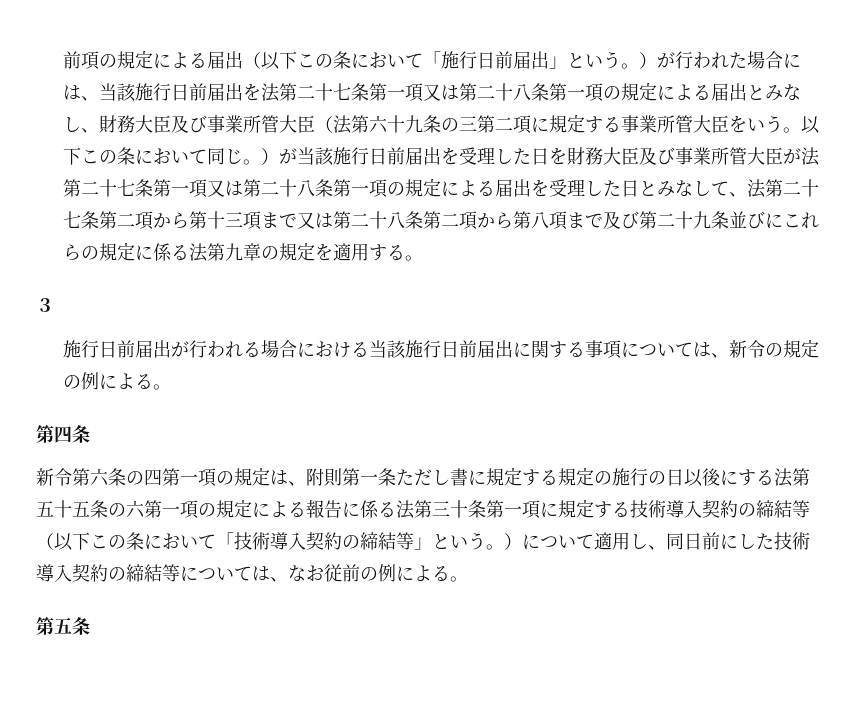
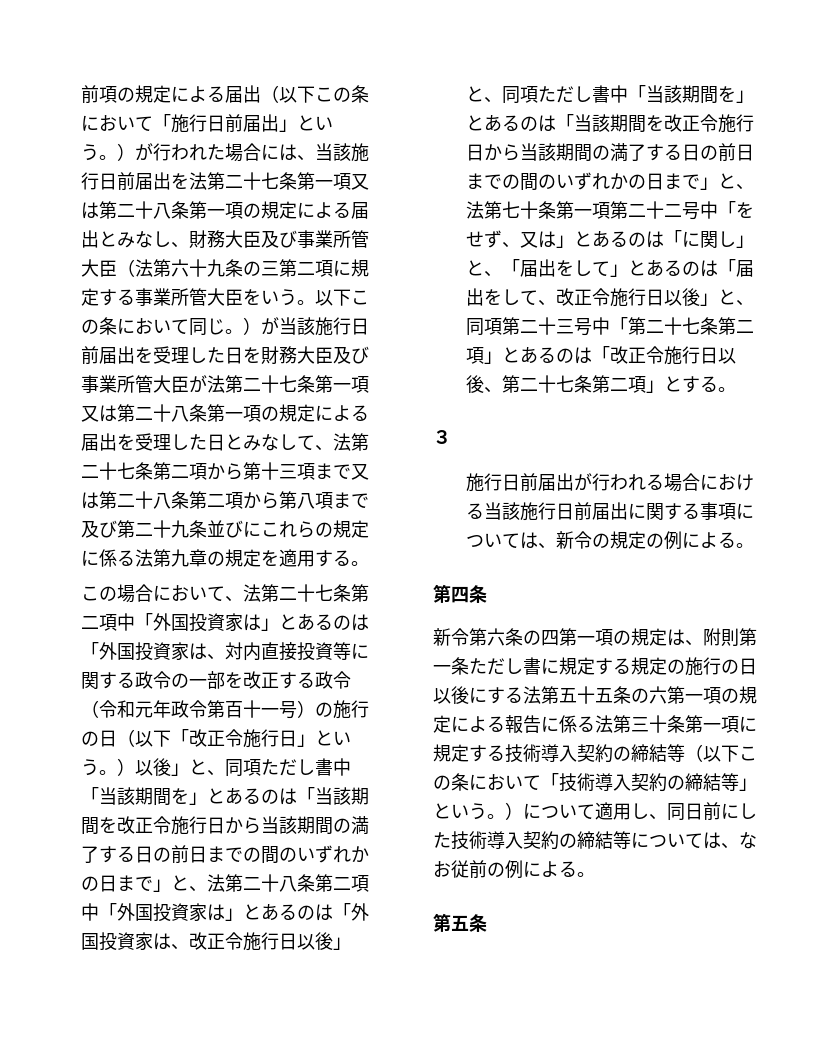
(424, 258) none -> [80,584,369,603] [80,613,369,632] [80,642,369,661] [80,671,351,689] [80,700,369,719] [80,729,351,748] [80,758,351,777] [80,787,369,806] [80,816,369,835] [80,845,369,864] [80,874,369,892] [80,903,369,922] [80,932,351,951] [465,85,754,104] [465,114,754,133] [465,143,754,162] [465,172,754,191] [465,201,754,220] [465,230,754,248] [465,259,754,277] [465,288,754,307] [465,317,754,336] [465,346,736,365] [465,375,736,393] // この場合において、法第二十七条第二項中「外国投資家は」とあるのは「外国投資家は、対内直接投資等に関する政令の一部を改正する政令（令和元年政令第百十一号）の施行の日（以下「改正令施行日」という。）以後」と、同項ただし書中「当該期間を」とあるのは「当該期間を改正令施行日から当該期間の満了する日の前日までの間のいずれかの日まで」と、法第二十八条第二項中「外国投資家は」とあるのは「外国投資家は、改正令施行日以後」と、同項ただし書中「当該期間を」とあるのは「当該期間を改正令施行日から当該期間の満了する日の前日までの間のいずれかの日まで」と、法第七十条第一項第二十二号中「をせず、又は」とあるのは「に関し」と、「届出をして」とあるのは「届出をして、改正令施行日以後」と、同項第二十三号中「第二十七条第二項」とあるのは「改正令施行日以後、第二十七条第二項」とする。

